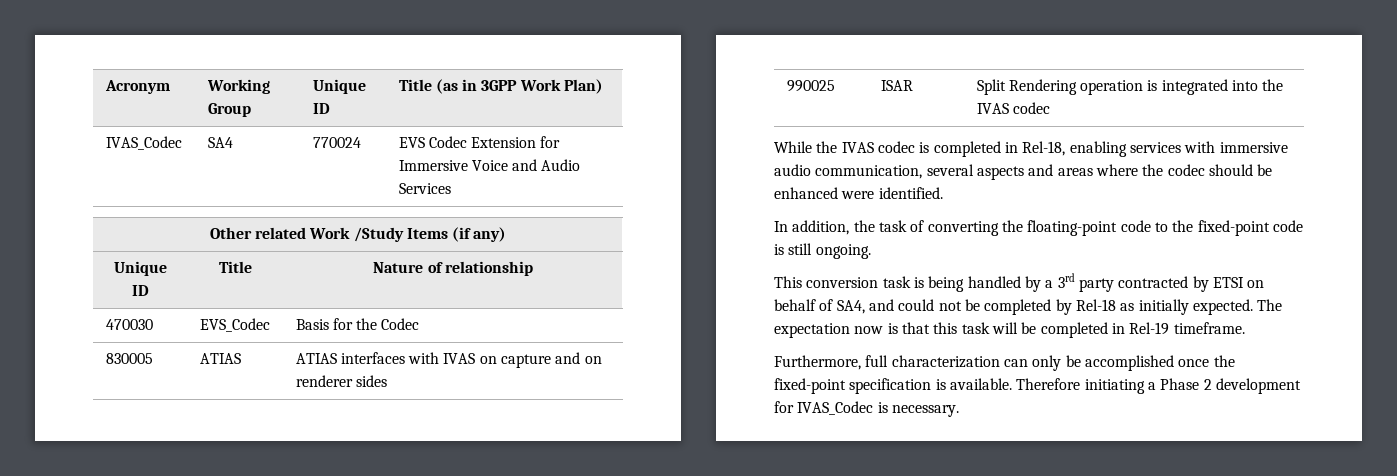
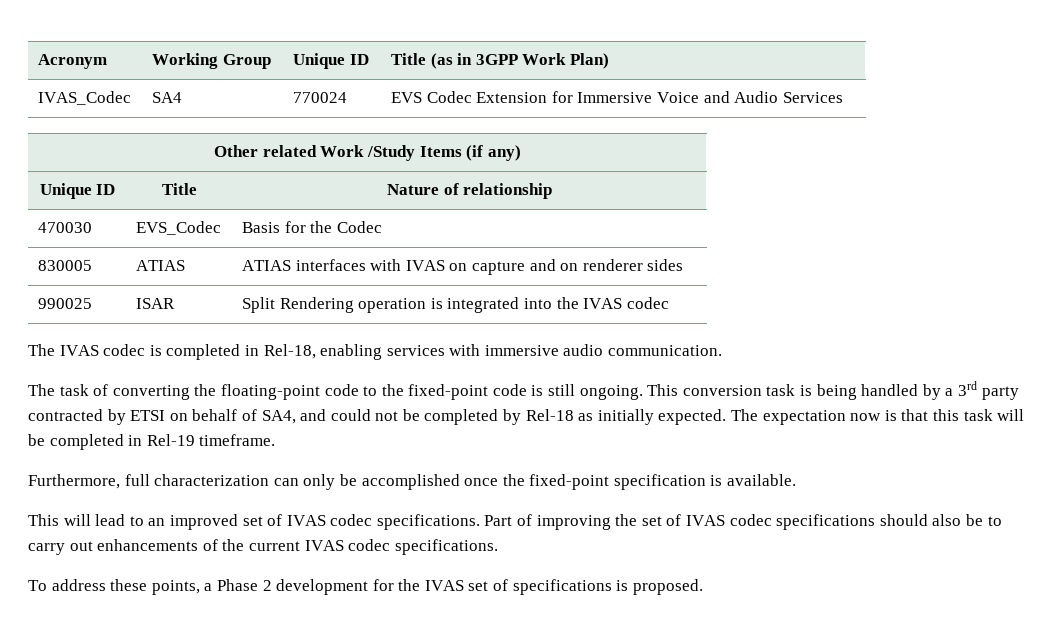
[774,141,838,153] While the -> [28,344,55,356] The
[815,164,1273,180] [774,187,943,199] [774,220,875,235] communication, several aspects and areas where the codec should be enhanced were identified. // In addition, the -> [608,345,723,356] [28,384,55,396] communication. // The
(871, 251) // -> (643, 392) none
[1016,378,1145,394] Therefore initiating -> [28,514,1002,530] [28,539,498,555] [28,579,200,595] // This will lead to an improved set of IVAS codec specifications. Part of improving the set of IVAS codec specifications should also be to carry out enhancements of the current IVAS codec specifications. // To address these points,
[797,401,959,417] IVAS_Codec is necessary. -> [398,579,703,595] the IVAS set of specifications is proposed.

